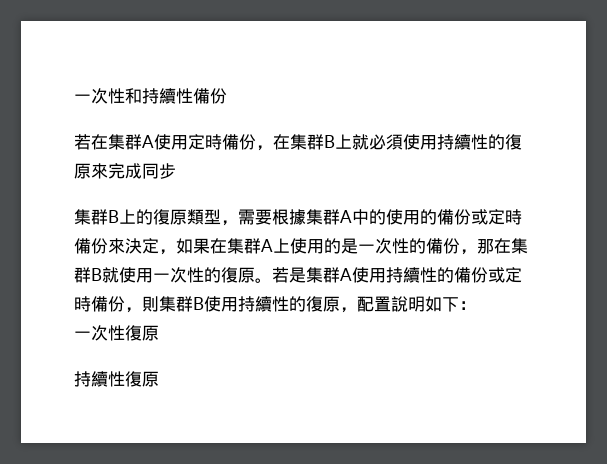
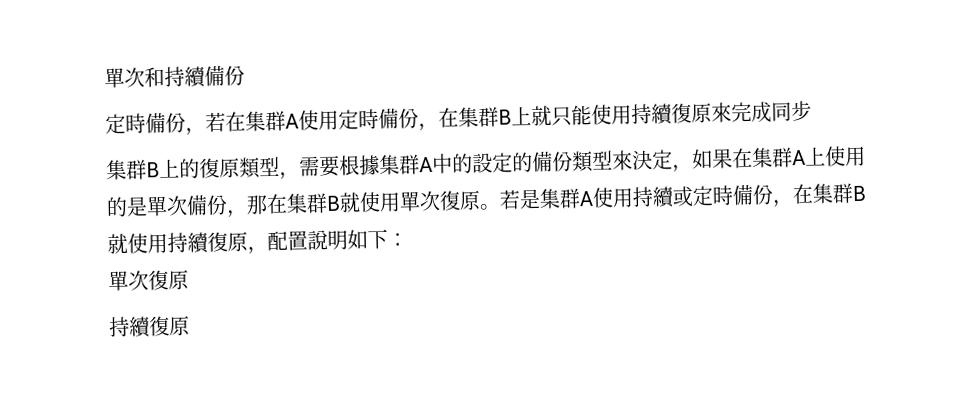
[74,88,193,104] 一次性和持續性 -> [104,66,207,89] 單次和持續
(227, 96) none -> [105,112,206,136] 定時備份，
[369,134,505,150] 必須使用持續性的 -> [551,103,674,127] 只能使用持續
[386,209,522,225] [74,238,108,254] 使用的備份或定時備份 -> [472,150,613,174] 設定的備份類型
[358,238,426,254] 一次性的 -> [146,195,188,217] 單次
[153,267,221,283] 一次性的 -> [399,190,441,212] 單次
[420,267,488,283] 性的備份 -> (676, 197) none
[142,296,306,312] 則集群B使用持續性的 -> [792,183,866,205] [107,232,210,255] 在集群B就使用持續
[74,325,125,341] 一次性 -> [108,270,149,292] 單次
[108,371,125,387] 性 -> (152, 327) none

